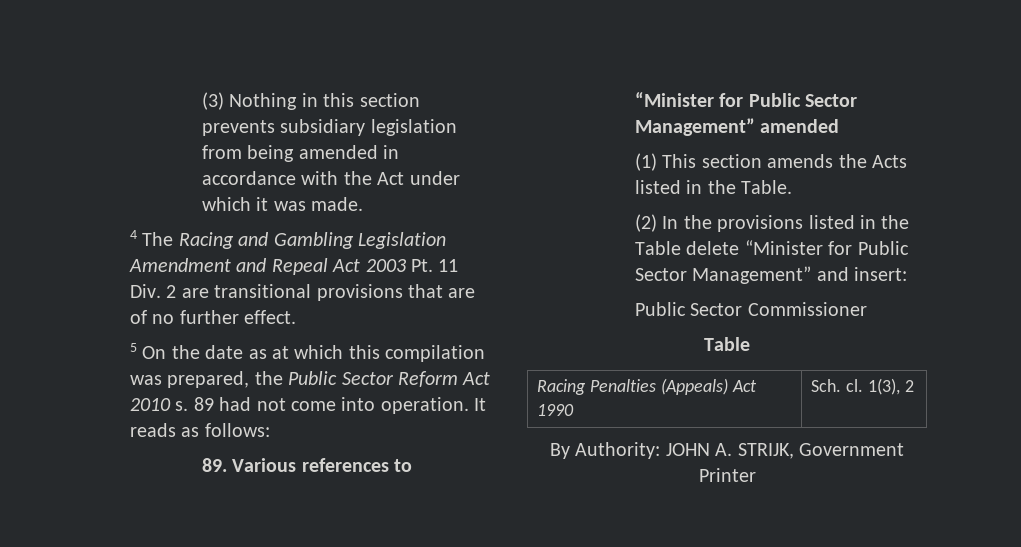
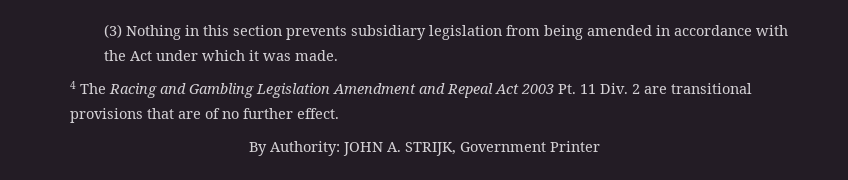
[129,343,486,362] [129,371,491,388] [129,397,487,414] [129,423,270,437] [201,458,413,472] [634,92,858,107] [634,118,840,136] [634,153,907,171] [634,180,793,194] [634,214,910,232] [634,240,909,255] [634,266,908,284] [634,302,867,316] [704,337,750,351] [537,378,758,395] [537,404,575,416] [811,378,915,395] // 5 On the date as at which this compilation was prepared, the Public Sector Reform Act 2010 s. 89 had not come into operation. It reads as follows: // 89. Various references to “Minister for Public Sector Management” amended // (1) This section amends the Acts listed in the Table. // (2) In the provisions listed in the Table delete “Minister for Public Sector Management” and insert: // Public Sector Commissioner // Table // Racing Penalties (Appeals) Act 1990 | Sch. cl. 1(3), 2 -> (340, 113) none

